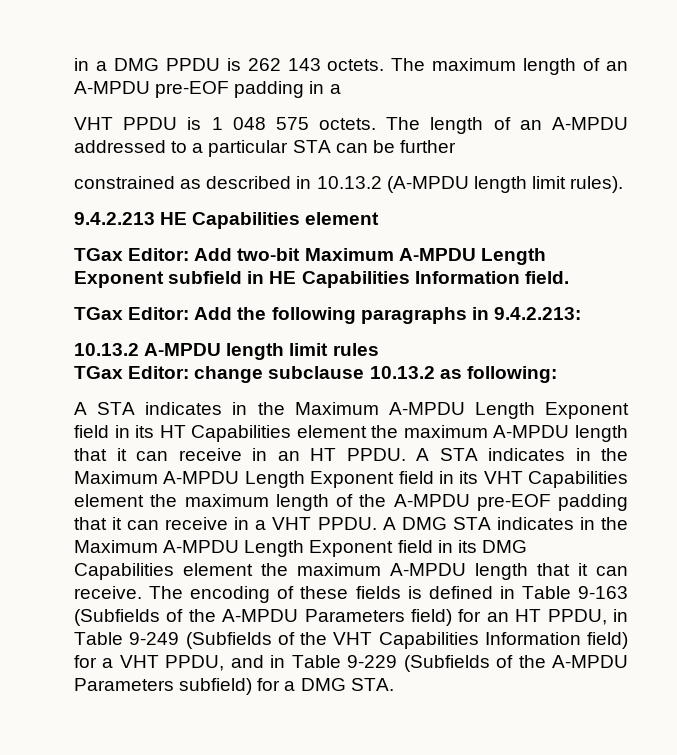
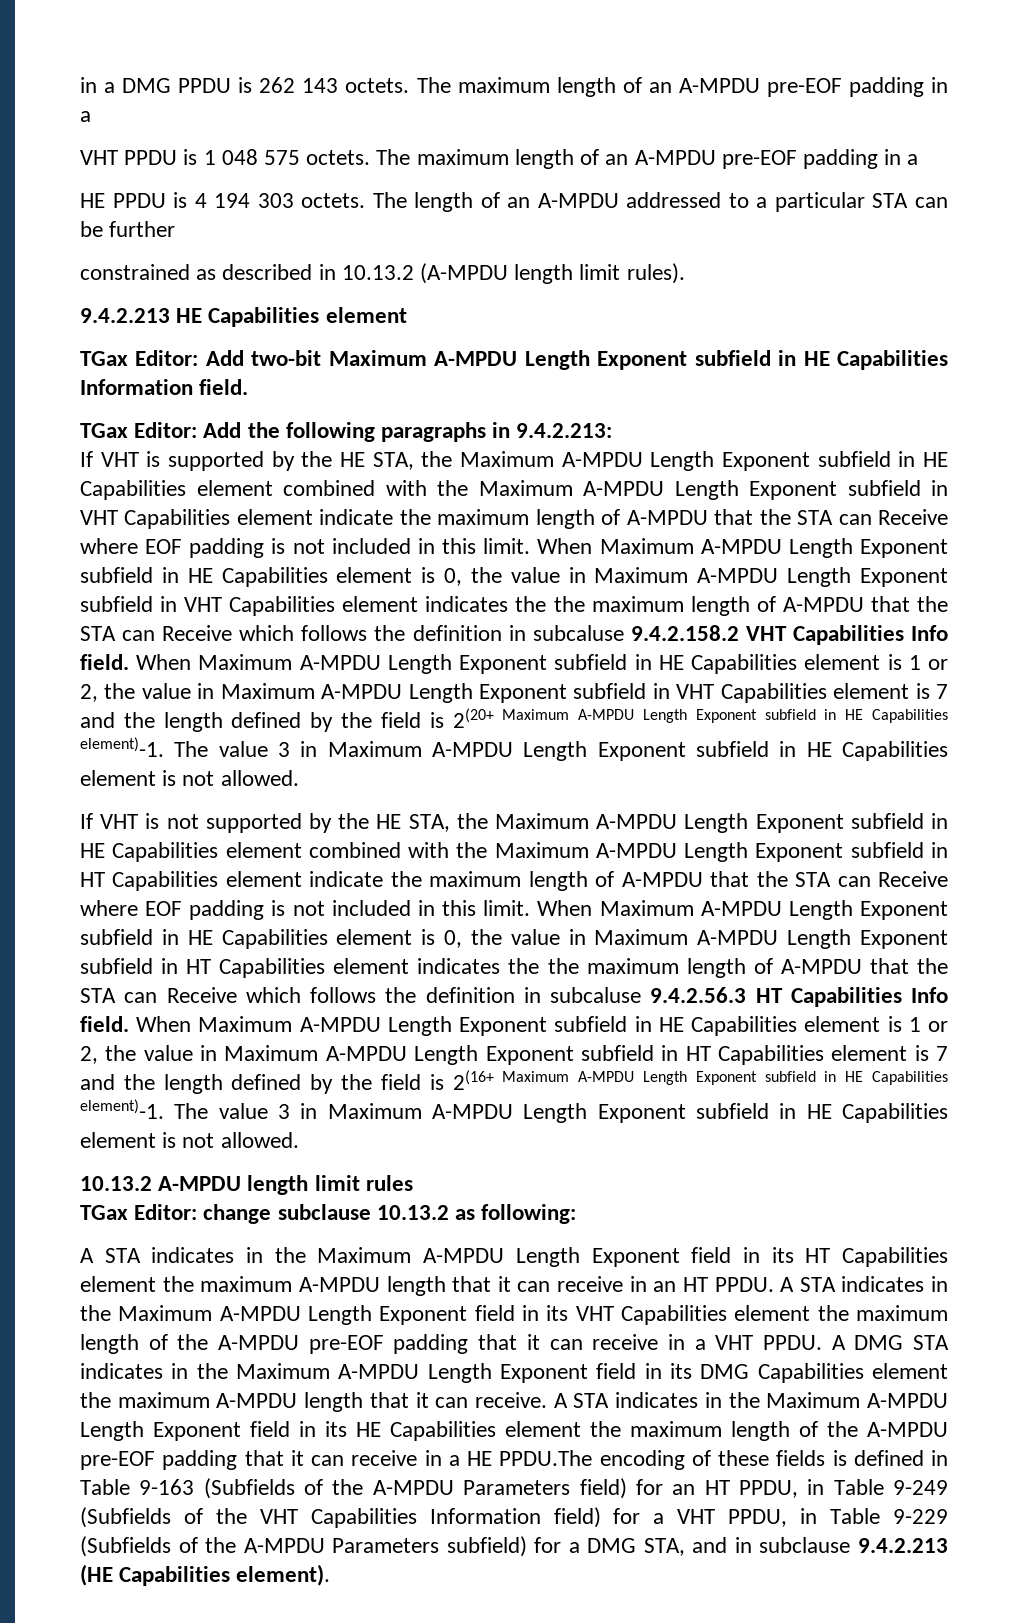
(421, 123) none -> [416,149,919,169] [80,192,407,208] maximum length of an A-MPDU pre-EOF padding in a // HE PPDU is 4 194 303 octets. The
(581, 313) none -> [80,451,948,471] [80,480,948,500] [80,509,948,529] [80,538,949,558] [80,567,948,587] [80,596,949,616] [80,625,948,645] [80,654,949,674] [80,683,949,703] [80,708,948,732] [80,737,948,761] [80,770,299,786] [80,813,949,833] [80,842,948,862] [80,871,948,891] [80,900,949,920] [80,929,948,949] [80,958,949,978] [80,987,948,1007] [80,1016,949,1036] [80,1045,949,1065] [80,1070,948,1094] [80,1099,948,1123] [80,1132,299,1148] // If VHT is supported by the HE STA, the Maximum A-MPDU Length Exponent subfield in HE Capabilities element combined with the Maximum A-MPDU Length Exponent subfield in VHT Capabilities element indicate the maximum length of A-MPDU that the STA can Receive where EOF padding is not included in this limit. When Maximum A-MPDU Length Exponent subfield in HE Capabilities element is 0, the value in Maximum A-MPDU Length Exponent subfield in VHT Capabilities element indicates the the maximum length of A-MPDU that the STA can Receive which follows the definition in subcaluse 9.4.2.158.2 VHT Capabilities Info field. When Maximum A-MPDU Length Exponent subfield in HE Capabilities element is 1 or 2, the value in Maximum A-MPDU Length Exponent subfield in VHT Capabilities element is 7 and the length defined by the field is 2(20+ Maximum A-MPDU Length Exponent subfield in HE Capabilities element)-1. The value 3 in Maximum A-MPDU Length Exponent subfield in HE Capabilities element is not allowed. // If VHT is not supported by the HE STA, the Maximum A-MPDU Length Exponent subfield in HE Capabilities element combined with the Maximum A-MPDU Length Exponent subfield in HT Capabilities element indicate the maximum length of A-MPDU that the STA can Receive where EOF padding is not included in this limit. When Maximum A-MPDU Length Exponent subfield in HE Capabilities element is 0, the value in Maximum A-MPDU Length Exponent subfield in HT Capabilities element indicates the the maximum length of A-MPDU that the STA can Receive which follows the definition in subcaluse 9.4.2.56.3 HT Capabilities Info field. When Maximum A-MPDU Length Exponent subfield in HE Capabilities element is 1 or 2, the value in Maximum A-MPDU Length Exponent subfield in HT Capabilities element is 7 and the length defined by the field is 2(16+ Maximum A-MPDU Length Exponent subfield in HE Capabilities element)-1. The value 3 in Maximum A-MPDU Length Exponent subfield in HE Capabilities element is not allowed.
[149,586,184,599] The -> [553,1392,948,1408] [80,1421,948,1441] [80,1450,593,1470] A STA indicates in the Maximum A-MPDU Length Exponent field in its HE Capabilities element the maximum length of the A-MPDU pre-EOF padding that it can receive in a HE PPDU.The
[230,655,264,668] and -> (788, 1518) none
[350,678,394,691] STA. -> [643,1537,949,1556] [80,1564,331,1586] STA, and in subclause 9.4.2.213 (HE Capabilities element).

